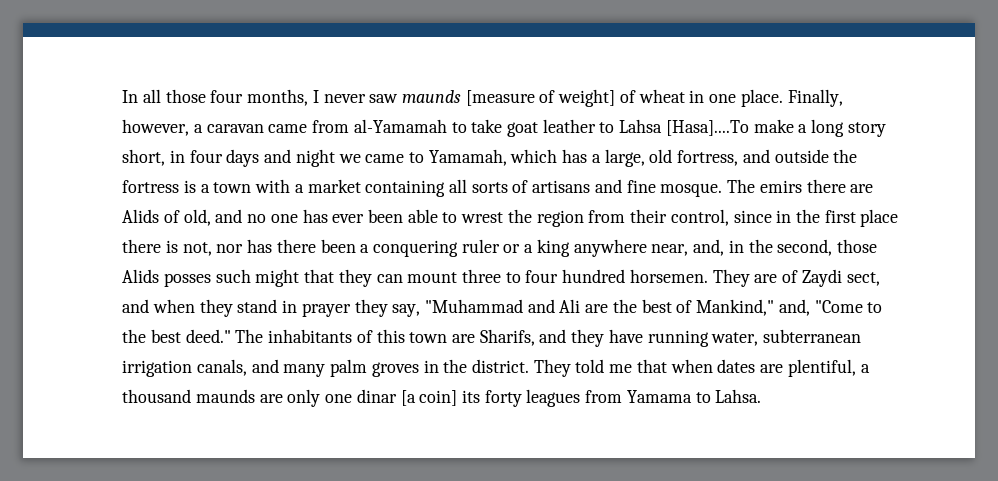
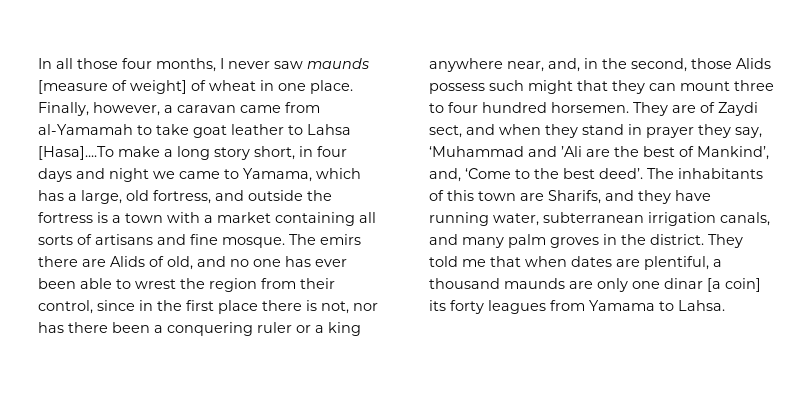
[428,149,507,166] Yamamah, -> [243,168,313,182] Yamama,
[163,273,211,287] posses -> [429,83,486,94] possess
[425,299,581,313] "Muhammad and Ali -> [429,146,583,157] ‘Muhammad and ’Ali
[696,299,863,316] Mankind," and, "Come -> [697,146,770,160] [429,168,512,182] Mankind’, and, ‘Come
[185,329,231,343] deed." -> [599,168,644,179] deed’.

